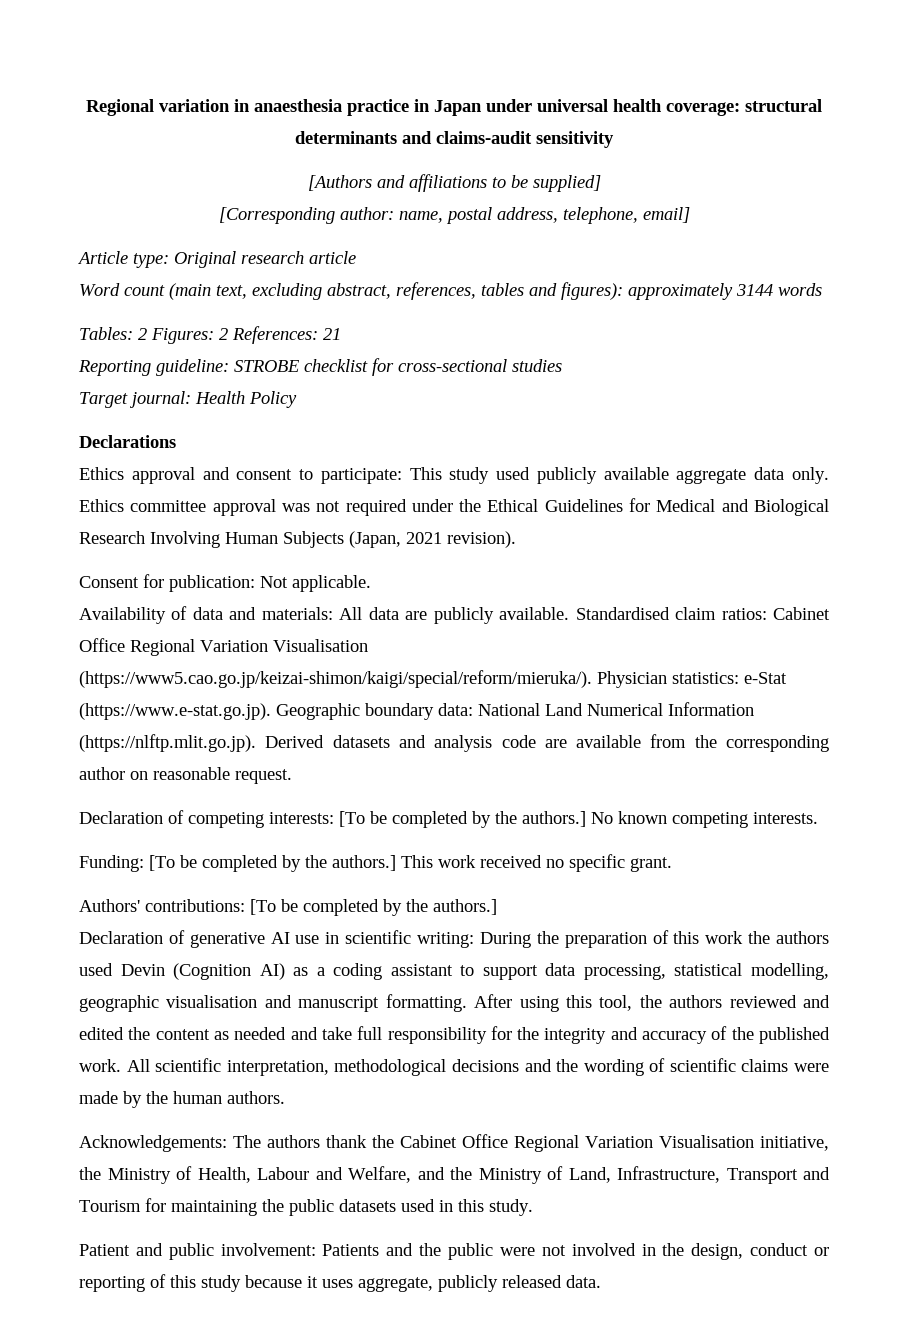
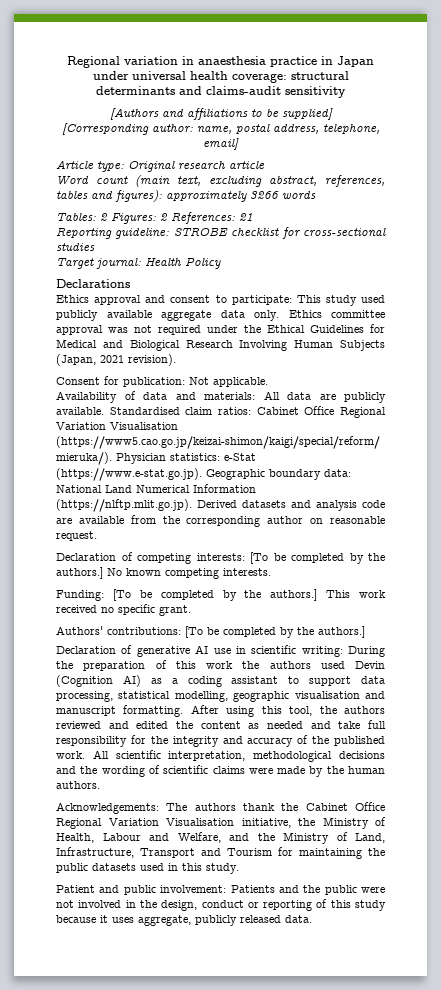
[736,284,773,296] 3144 -> [250,191,279,199] 3266

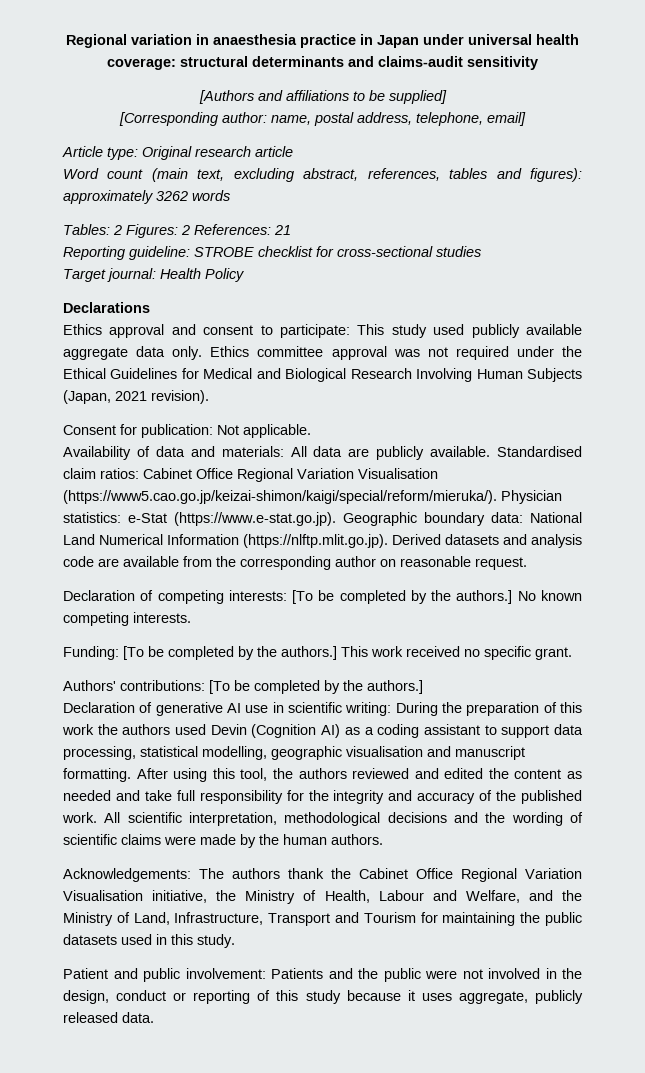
[250,191,279,199] 3266 -> [156,191,188,201] 3262

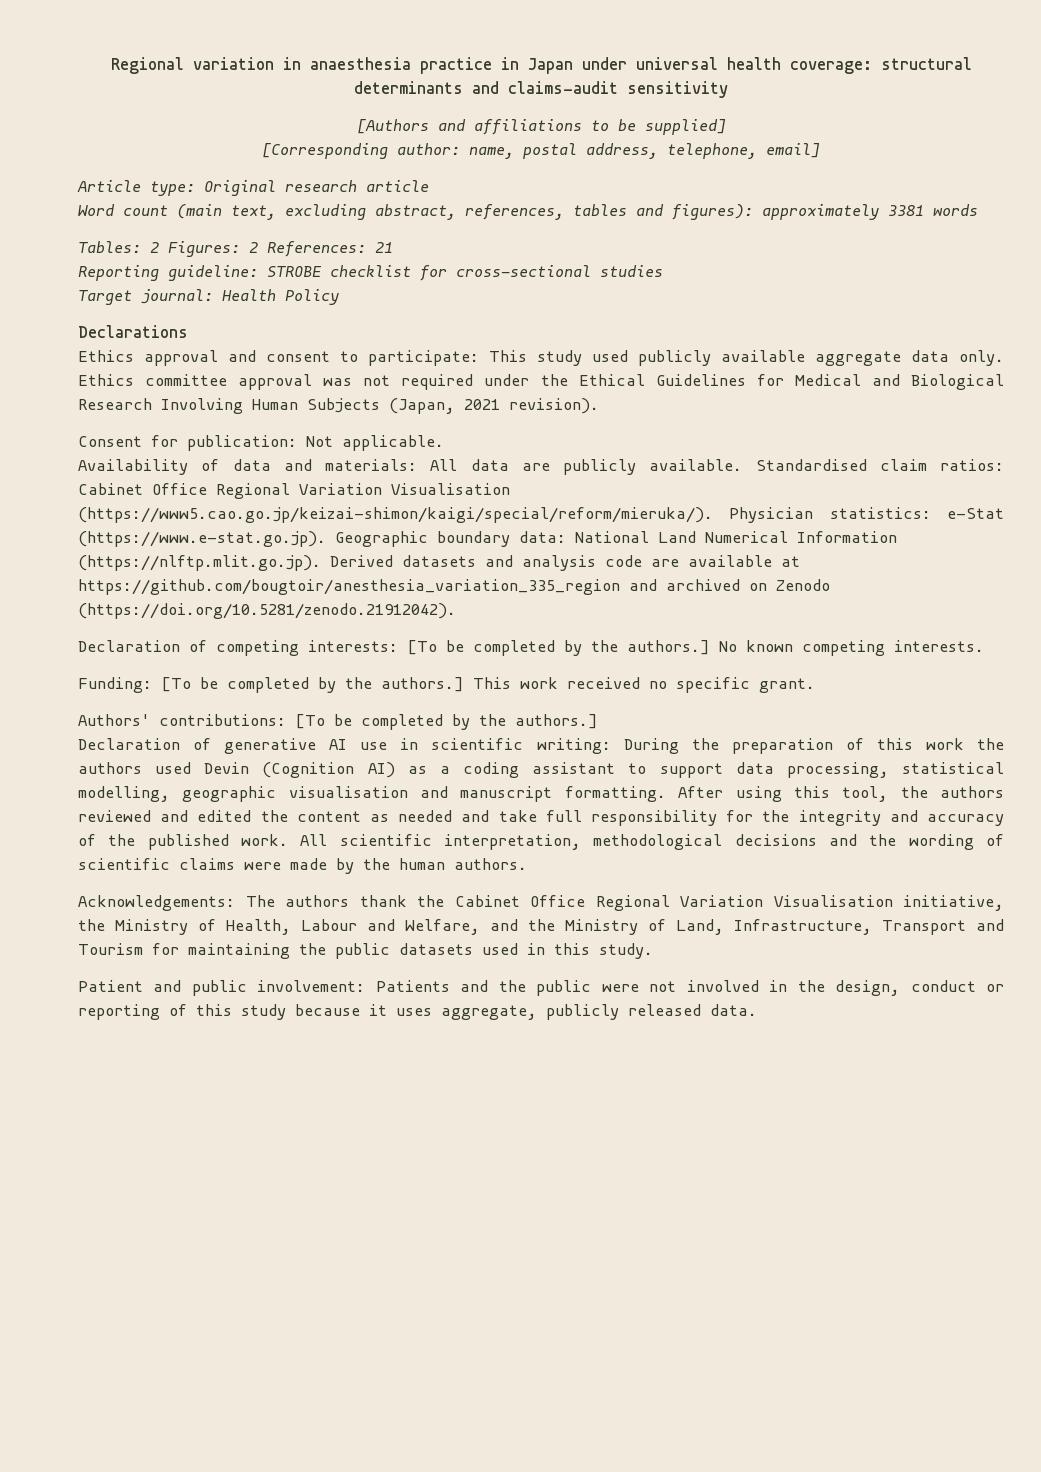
[156,191,188,201] 3262 -> [888,205,924,216] 3381
[183,556,527,570] from the corresponding author on reasonable request. -> [781,556,800,567] [78,579,830,595] [78,603,456,619] at https://github.com/bougtoir/anesthesia_variation_335_region and archived on Zenodo (https://doi.org/10.5281/zenodo.21912042).

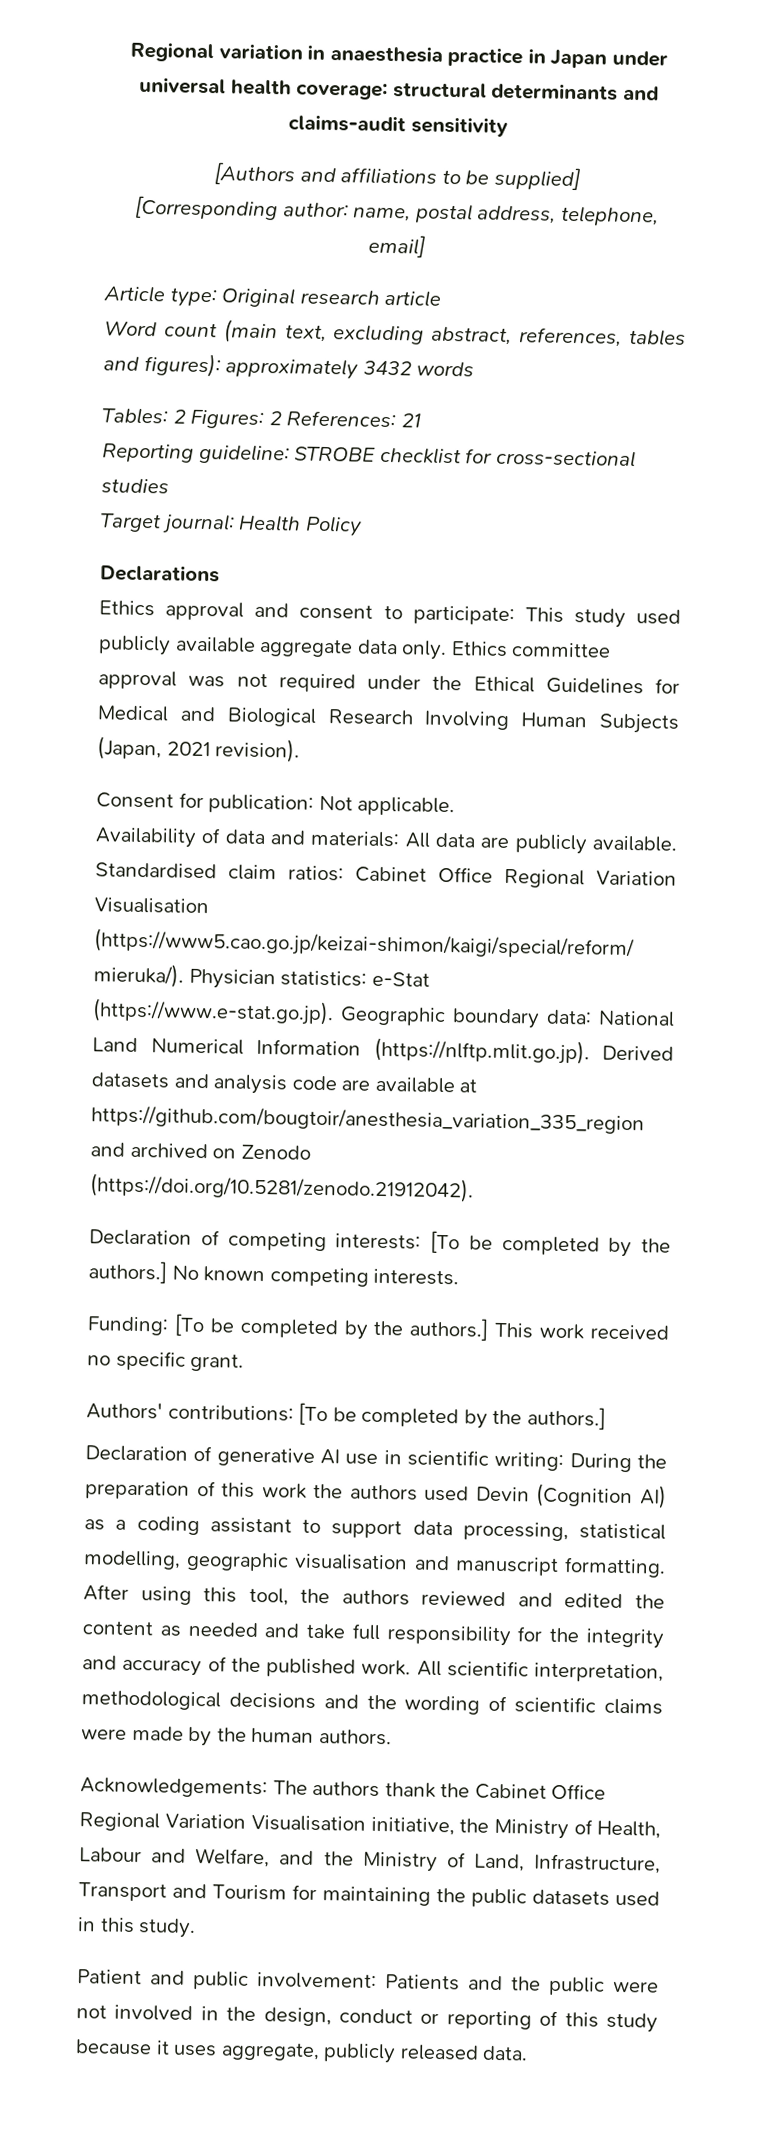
[888,205,924,216] 3381 -> [362,360,412,376] 3432

